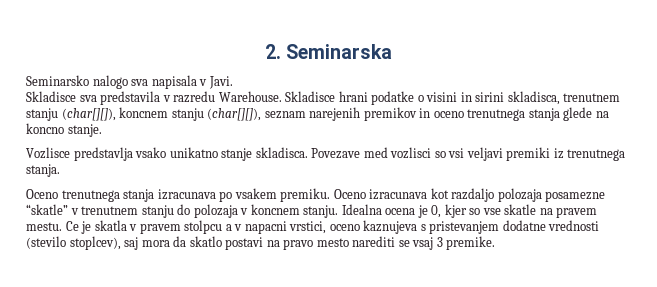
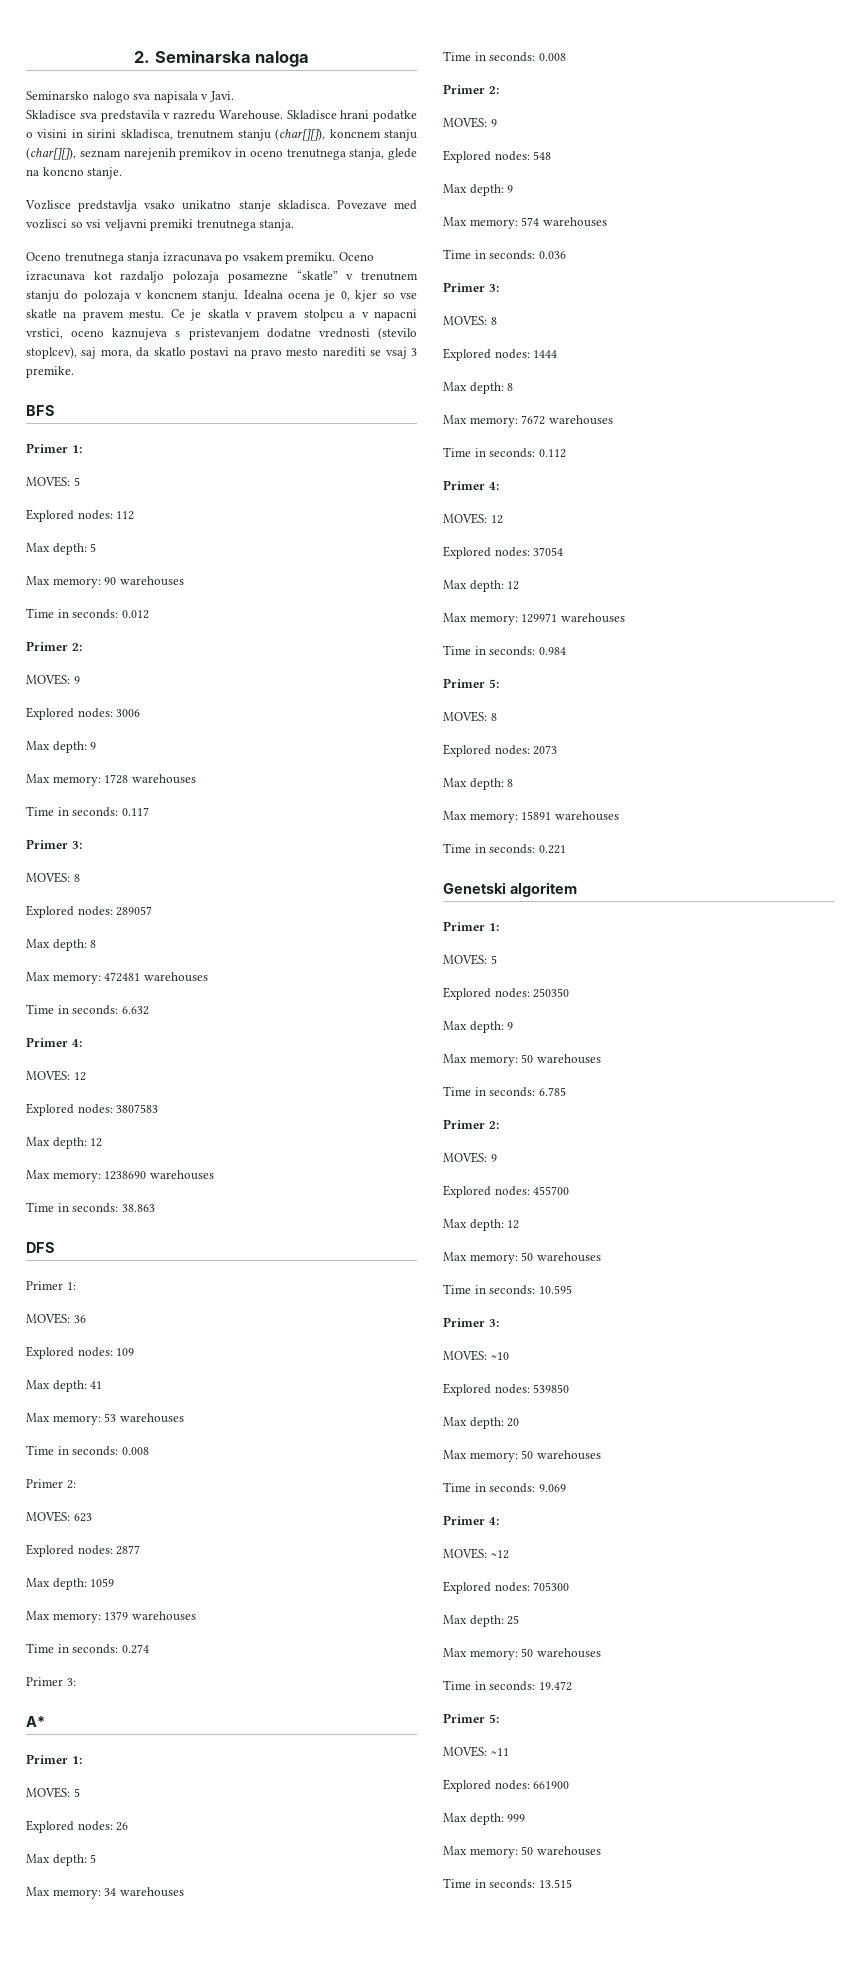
(393, 51) none -> [254,51,309,67] naloga
[528,108,560,121] stanja -> [349,148,385,160] stanja,
[466,147,564,161] veljavi premiki iz -> [104,219,194,231] veljavni premiki
[141,240,170,247] mora -> [100,349,132,358] mora,
(496, 243) none -> [26,405,55,416] [26,443,82,453] [26,476,80,487] [26,509,135,522] [26,543,97,555] [26,576,184,588] [26,608,149,619] [26,641,82,651] [26,674,80,685] [26,707,141,720] [26,741,97,753] [26,774,196,786] [26,806,149,817] [26,839,82,849] [26,872,80,883] [26,905,153,918] [26,939,97,951] [26,972,208,984] [26,1004,149,1015] [26,1037,82,1047] [26,1070,86,1081] [26,1103,159,1116] [26,1137,103,1149] [26,1170,214,1182] [26,1202,155,1213] [26,1242,55,1253] [26,1281,76,1290] [26,1313,86,1324] [26,1346,135,1359] [26,1380,103,1392] [26,1413,184,1425] [26,1445,149,1456] [26,1479,76,1489] [26,1511,92,1522] [26,1544,141,1557] [26,1578,115,1590] [26,1611,196,1623] [26,1643,149,1654] [26,1677,76,1686] [26,1716,45,1727] [26,1754,82,1764] [26,1787,80,1798] [26,1820,129,1833] [26,1854,97,1866] [26,1887,184,1899] [443,51,566,62] [443,84,499,94] [443,117,497,128] [443,150,552,163] [443,184,514,196] [443,217,607,229] [443,249,566,260] [443,282,499,292] [443,315,497,326] [443,348,558,361] [443,382,514,394] [443,415,613,427] [443,447,566,458] [443,480,499,490] [443,513,503,524] [443,546,564,559] [443,580,520,592] [443,613,625,625] [443,645,566,656] [443,678,499,688] [443,711,497,722] [443,744,558,757] [443,778,514,790] [443,811,619,823] [443,843,566,854] [443,882,577,897] [443,921,499,931] [443,954,497,965] [443,987,570,1000] [443,1021,514,1033] [443,1054,601,1066] [443,1086,566,1097] [443,1119,499,1129] [443,1152,497,1163] [443,1185,570,1198] [443,1219,520,1231] [443,1252,601,1264] [443,1284,572,1295] [443,1317,499,1327] [443,1350,509,1361] [443,1383,570,1396] [443,1417,520,1429] [443,1450,601,1462] [443,1482,566,1493] [443,1515,499,1525] [443,1548,509,1559] [443,1581,570,1594] [443,1615,520,1627] [443,1648,601,1660] [443,1680,572,1691] [443,1713,499,1723] [443,1746,509,1757] [443,1779,570,1792] [443,1813,526,1825] [443,1846,601,1858] [443,1878,572,1889] // BFS // Primer 1: // MOVES: 5 // Explored nodes: 112 // Max depth: 5 // Max memory: 90 warehouses // Time in seconds: 0.012 // Primer 2: // MOVES: 9 // Explored nodes: 3006 // Max depth: 9 // Max memory: 1728 warehouses // Time in seconds: 0.117 // Primer 3: // MOVES: 8 // Explored nodes: 289057 // Max depth: 8 // Max memory: 472481 warehouses // Time in seconds: 6.632 // Primer 4: // MOVES: 12 // Explored nodes: 3807583 // Max depth: 12 // Max memory: 1238690 warehouses // Time in seconds: 38.863 // DFS // Primer 1: // MOVES: 36 // Explored nodes: 109 // Max depth: 41 // Max memory: 53 warehouses // Time in seconds: 0.008 // Primer 2: // MOVES: 623 // Explored nodes: 2877 // Max depth: 1059 // Max memory: 1379 warehouses // Time in seconds: 0.274 // Primer 3: // A* // Primer 1: // MOVES: 5 // Explored nodes: 26 // Max depth: 5 // Max memory: 34 warehouses // Time in seconds: 0.008 // Primer 2: // MOVES: 9 // Explored nodes: 548 // Max depth: 9 // Max memory: 574 warehouses // Time in seconds: 0.036 // Primer 3: // MOVES: 8 // Explored nodes: 1444 // Max depth: 8 // Max memory: 7672 warehouses // Time in seconds: 0.112 // Primer 4: // MOVES: 12 // Explored nodes: 37054 // Max depth: 12 // Max memory: 129971 warehouses // Time in seconds: 0.984 // Primer 5: // MOVES: 8 // Explored nodes: 2073 // Max depth: 8 // Max memory: 15891 warehouses // Time in seconds: 0.221 // Genetski algoritem // Primer 1: // MOVES: 5 // Explored nodes: 250350 // Max depth: 9 // Max memory: 50 warehouses // Time in seconds: 6.785 // Primer 2: // MOVES: 9 // Explored nodes: 455700 // Max depth: 12 // Max memory: 50 warehouses // Time in seconds: 10.595 // Primer 3: // MOVES: ~10 // Explored nodes: 539850 // Max depth: 20 // Max memory: 50 warehouses // Time in seconds: 9.069 // Primer 4: // MOVES: ~12 // Explored nodes: 705300 // Max depth: 25 // Max memory: 50 warehouses // Time in seconds: 19.472 // Primer 5: // MOVES: ~11 // Explored nodes: 661900 // Max depth: 999 // Max memory: 50 warehouses // Time in seconds: 13.515

